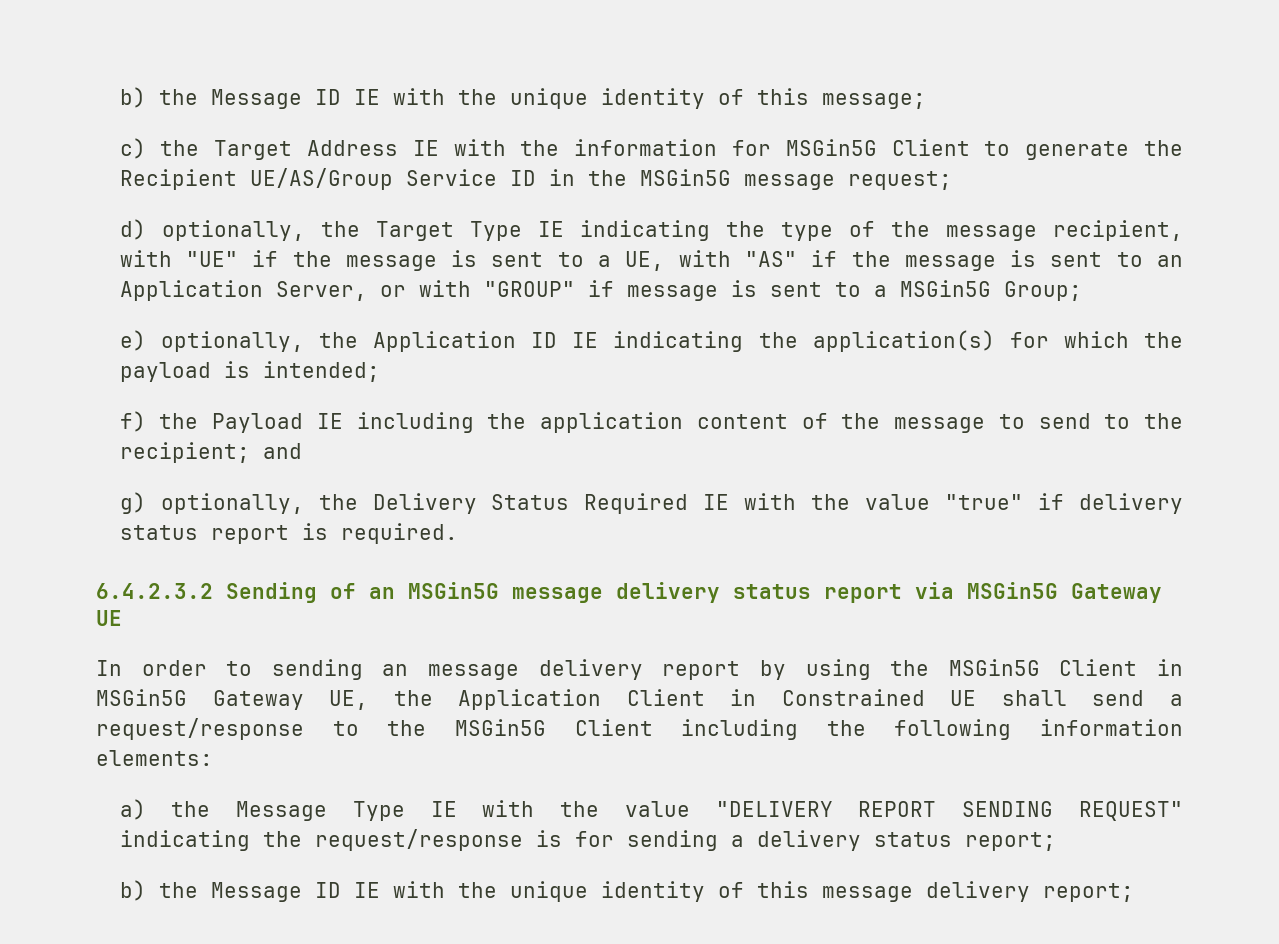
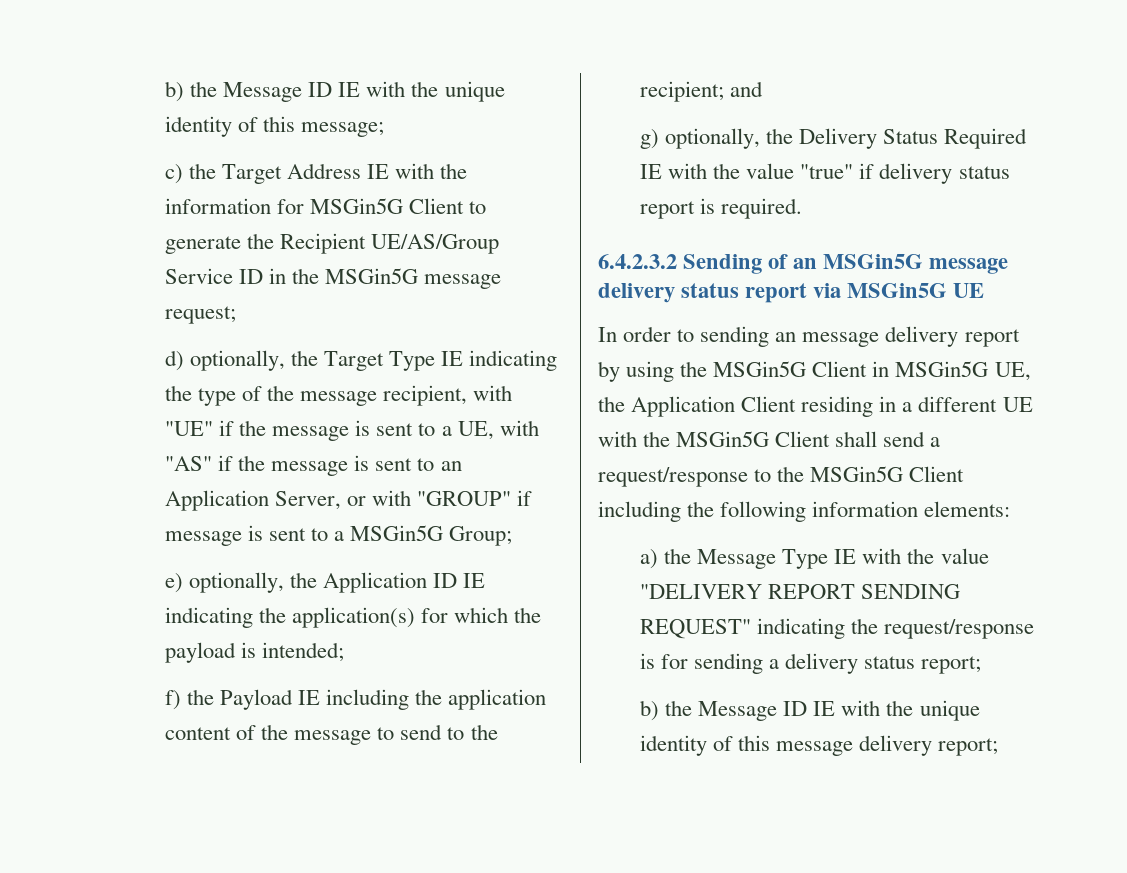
[1071,583,1162,603] Gateway -> (948, 290) none
[212,690,304,710] Gateway -> (989, 369) none
[730,689,977,706] in Constrained UE -> [801,396,1033,417] [598,431,831,447] residing in a different UE with the MSGin5G Client

